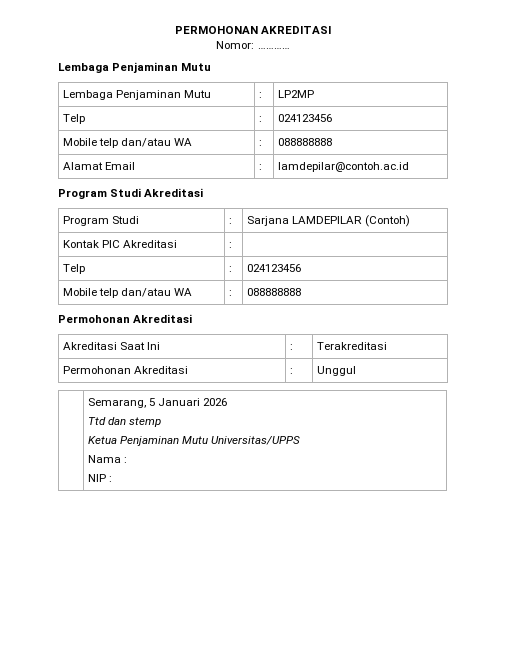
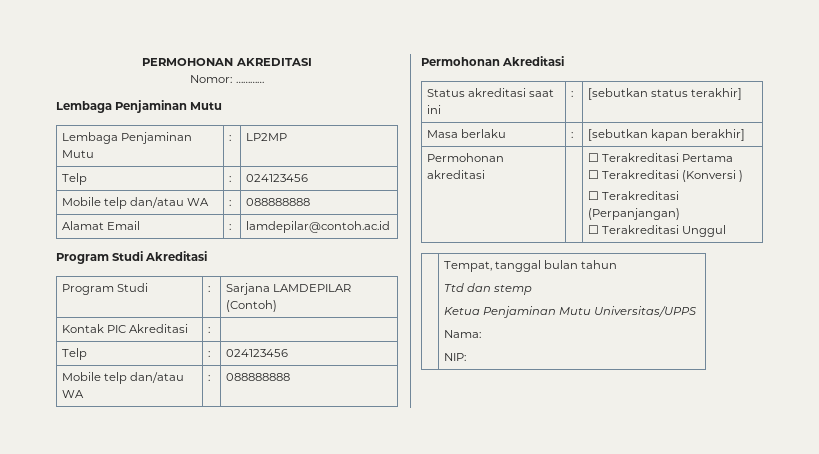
[63,342,161,350] [290,344,294,350] [317,342,388,350] [63,366,189,374] [290,368,294,374] [317,366,357,376] [88,398,228,408] Akreditasi Saat Ini | : | Terakreditasi // Permohonan Akreditasi | : | Unggul // | Semarang, 5 Januari 2026 -> [426,88,554,97] [426,105,441,114] [570,91,573,97] [587,88,742,100] [426,129,506,138] [570,132,573,138] [587,129,745,141] [426,153,504,162] [426,170,485,179] [587,153,733,162] [587,170,744,182] [587,191,679,200] [587,208,680,220] [587,225,726,237] [443,260,618,272] Status akreditasi saat ini | : | [sebutkan status terakhir] // Masa berlaku | : | [sebutkan kapan berakhir] // Permohonan akreditasi | | ☐ Terakreditasi Pertama // ☐ Terakreditasi (Konversi ) // ☐ Terakreditasi (Perpanjangan) // ☐ Terakreditasi Unggul // | Tempat, tanggal bulan tahun
[88,455,128,463] [88,474,113,482] Nama : // NIP : -> [443,330,481,338] [443,353,466,361] Nama: // NIP:

